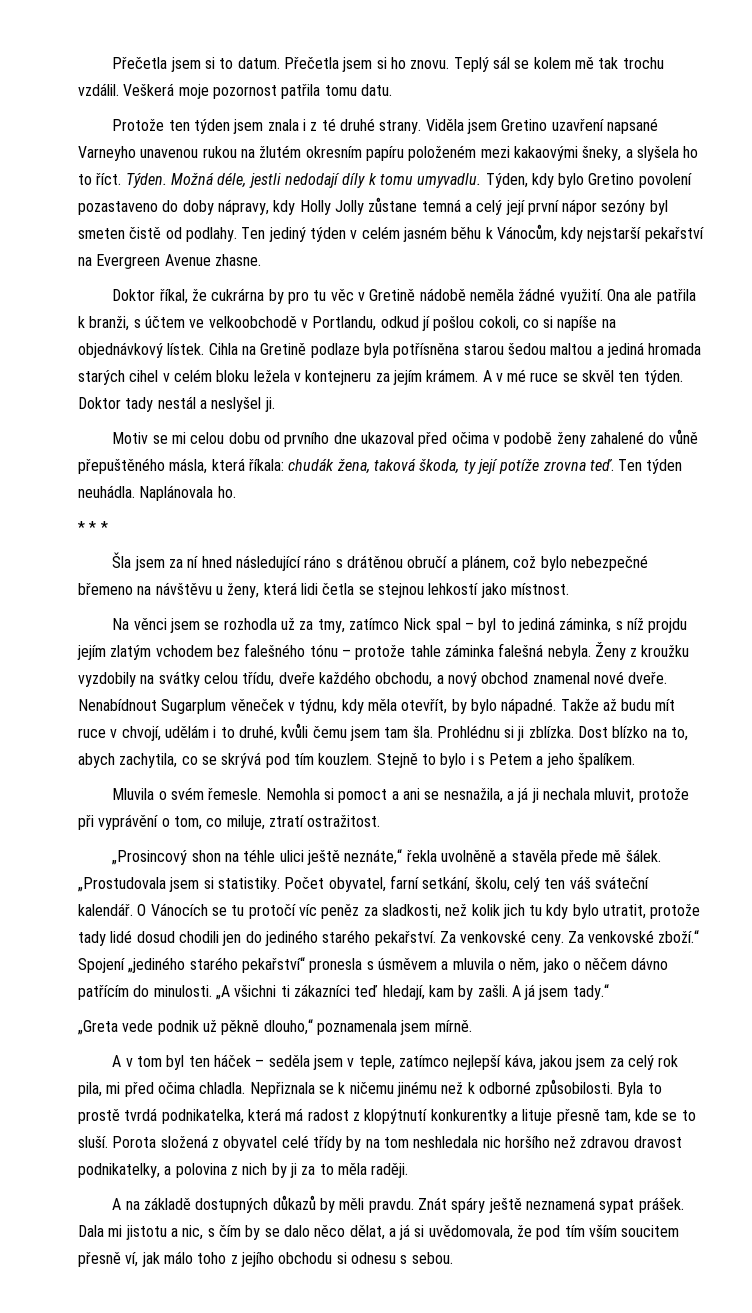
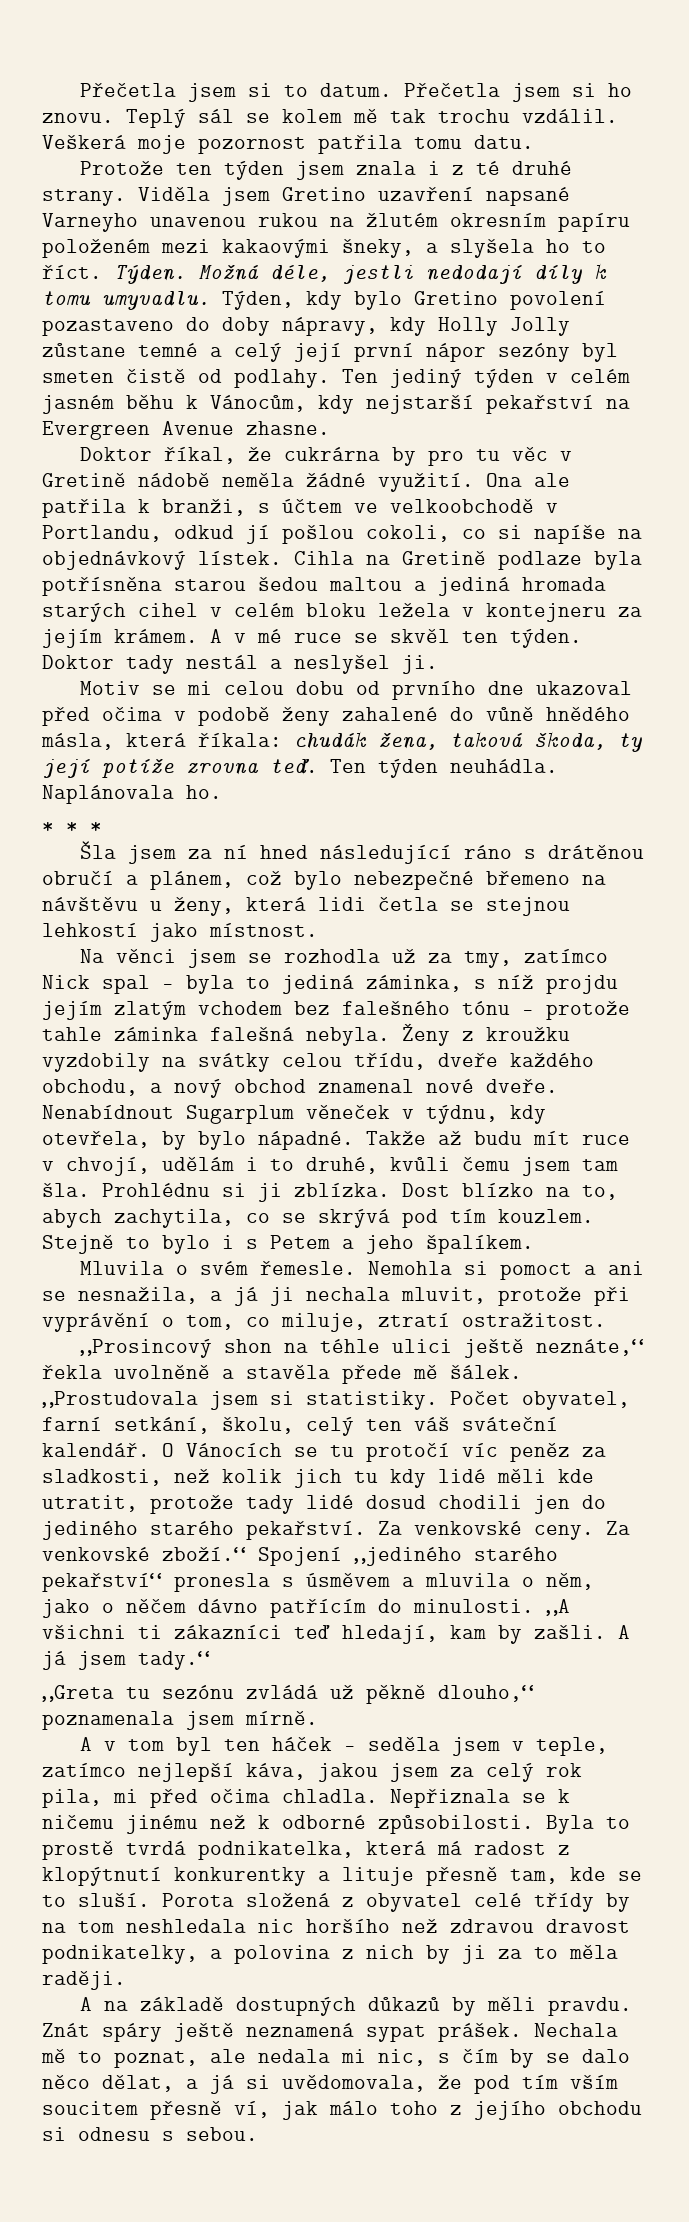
[421,199,461,212] temná -> [138,343,198,357] temné
[78,458,165,474] přepuštěného -> [546,707,630,721] hnědého
[478,618,497,633] byl -> [186,975,234,994] byla
[367,699,448,714] měla otevřít, -> [42,1131,150,1148] otevřela,
[572,904,599,919] bylo -> [438,1469,594,1483] lidé měli kde
[122,1020,199,1035] vede podnik -> [126,1685,318,1699] tu sezónu zvládá
[78,1225,178,1240] Dala mi jistotu a -> [534,2023,618,2037] [41,2049,366,2068] Nechala mě to poznat, ale nedala mi

